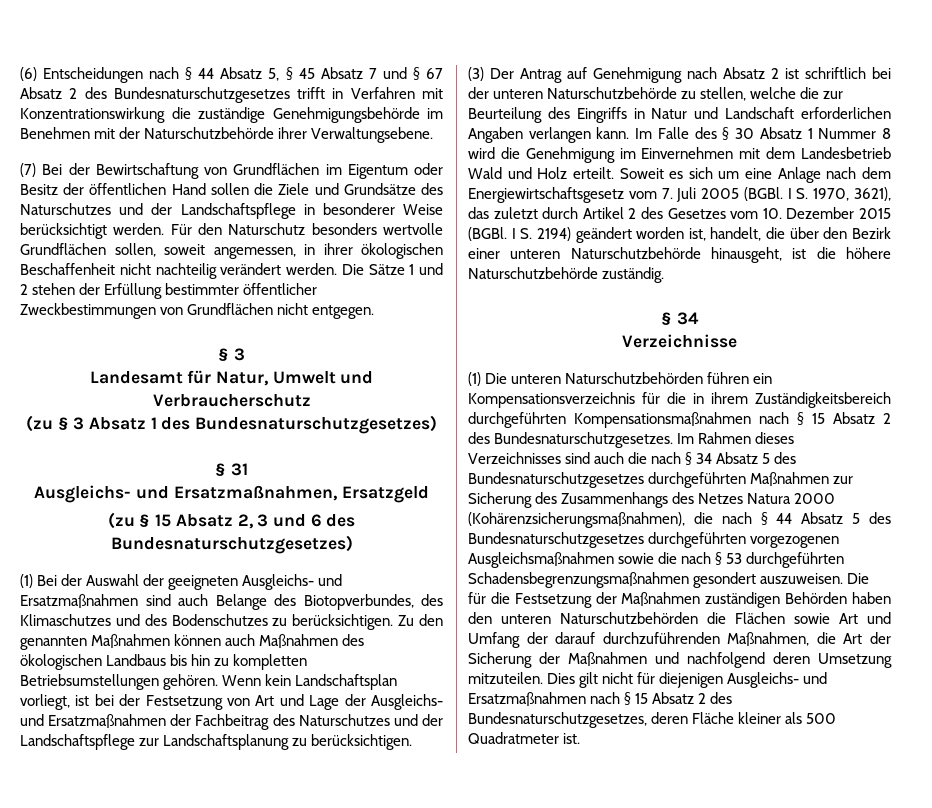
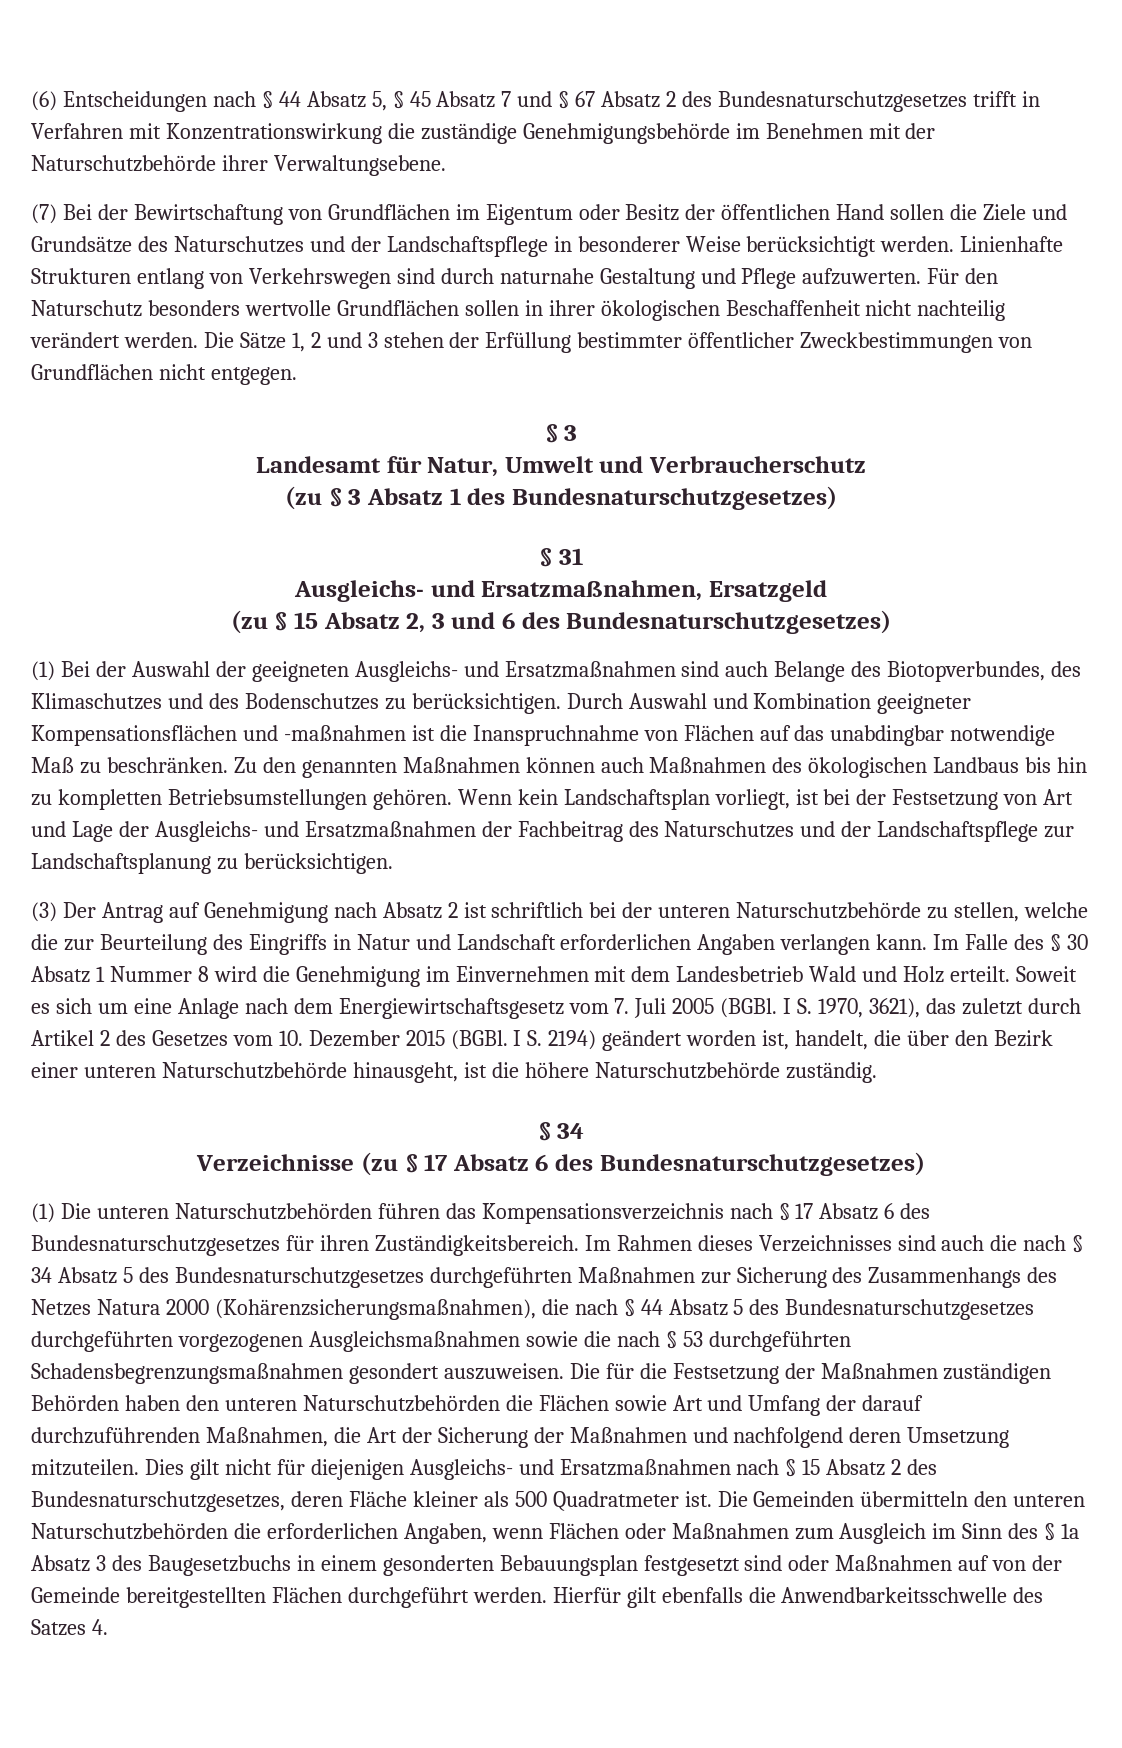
(165, 229) none -> [960,236,1064,252] [31,268,922,289] Linienhafte Strukturen entlang von Verkehrswegen sind durch naturnahe Gestaltung und Pflege aufzuwerten.
[114,243,296,259] sollen, soweit angemessen, -> [464,300,519,316] sollen
[409,263,443,275] [20,284,28,295] 1 und 2 -> [291,332,378,352] 1, 2 und 3
(394, 622) none -> [566,693,972,714] [31,725,1056,746] [31,757,228,774] Durch Auswahl und Kombination geeigneter Kompensationsflächen und -maßnahmen ist die Inanspruchnahme von Flächen auf das unabdingbar notwendige Maß zu beschränken.
(737, 341) none -> [360,1152,925,1176] (zu § 17 Absatz 6 des Bundesnaturschutzgesetzes)
[753,373,773,384] [468,392,891,408] [468,412,891,428] [468,432,674,448] ein Kompensationsverzeichnis für die in ihrem Zuständigkeitsbereich durchgeführten Kompensationsmaßnahmen nach § 15 Absatz 2 des Bundesnaturschutzgesetzes. -> [445,1203,931,1224] [31,1235,579,1256] das Kompensationsverzeichnis nach § 17 Absatz 6 des Bundesnaturschutzgesetzes für ihren Zuständigkeitsbereich.
(581, 738) none -> [717,1491,1086,1507] [31,1523,1080,1544] [31,1555,1063,1576] [31,1587,1044,1608] [31,1619,108,1636] Die Gemeinden übermitteln den unteren Naturschutzbehörden die erforderlichen Angaben, wenn Flächen oder Maßnahmen zum Ausgleich im Sinn des § 1a Absatz 3 des Baugesetzbuchs in einem gesonderten Bebauungsplan festgesetzt sind oder Maßnahmen auf von der Gemeinde bereitgestellten Flächen durchgeführt werden. Hierfür gilt ebenfalls die Anwendbarkeitsschwelle des Satzes 4.

